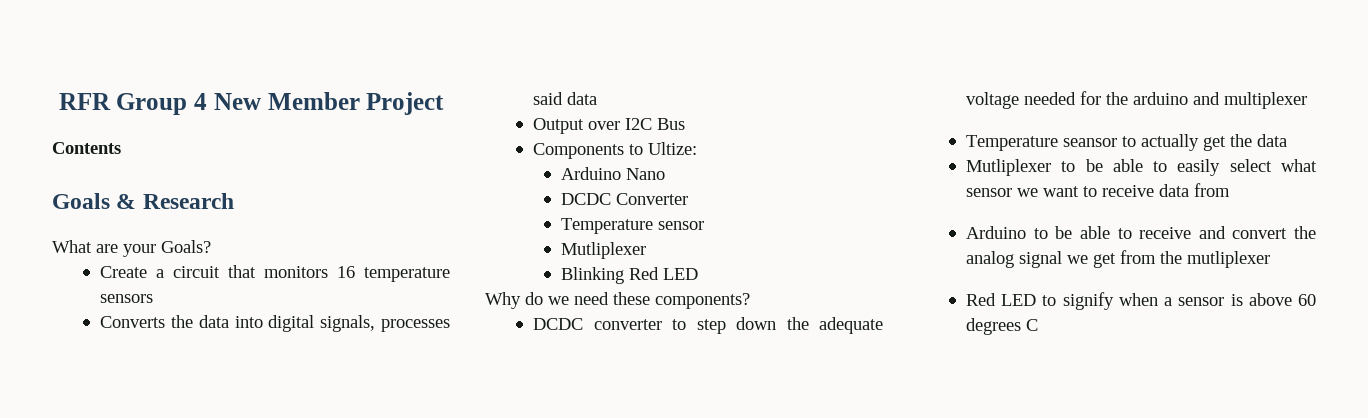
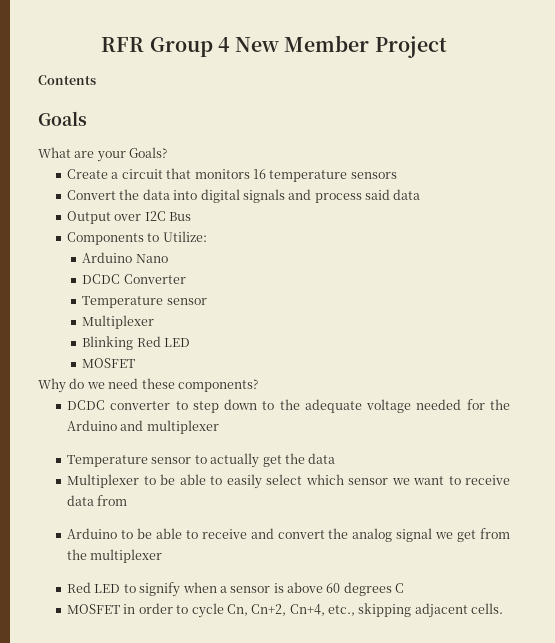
[116,193,234,209] & Research -> (87, 118) none
[100,316,166,328] Converts -> [67,190,117,200] Convert
[320,315,450,332] signals, processes -> [242,189,362,203] signals and process
[648,142,698,155] Ultize: -> [162,231,207,242] Utilize:
[560,242,646,259] Mutliplexer -> [82,315,155,329] Multiplexer
(698, 274) none -> [82,358,136,368] // MOSFET
(777, 323) none -> [262,401,275,410] to
[1133,92,1189,105] arduino -> [67,420,118,431] Arduino
[1063,138,1118,147] seansor -> [151,457,192,464] sensor
[966,159,1052,176] Mutliplexer -> [67,474,140,488] Multiplexer
[1281,159,1317,172] what -> [305,474,344,485] which
[1187,251,1271,268] mutliplexer -> [90,549,163,563] multiplexer
(1039, 325) none -> [67,603,504,618] // MOSFET in order to cycle Cn, Cn+2, Cn+4, etc., skipping adjacent cells.

